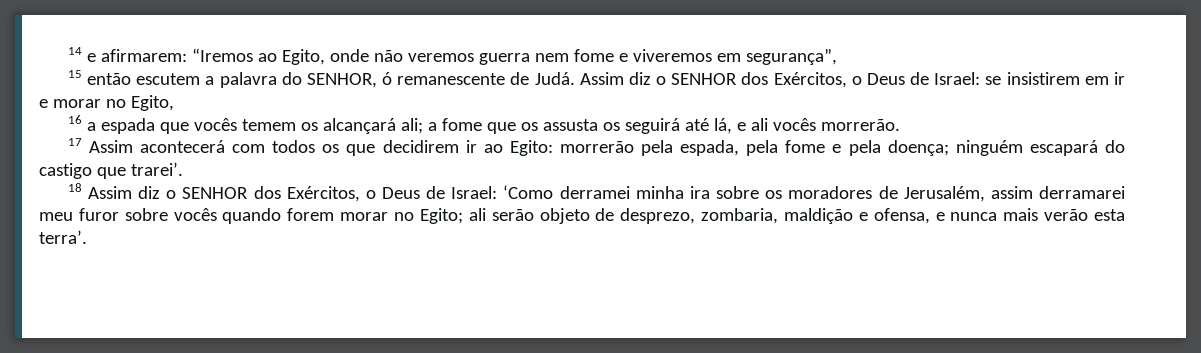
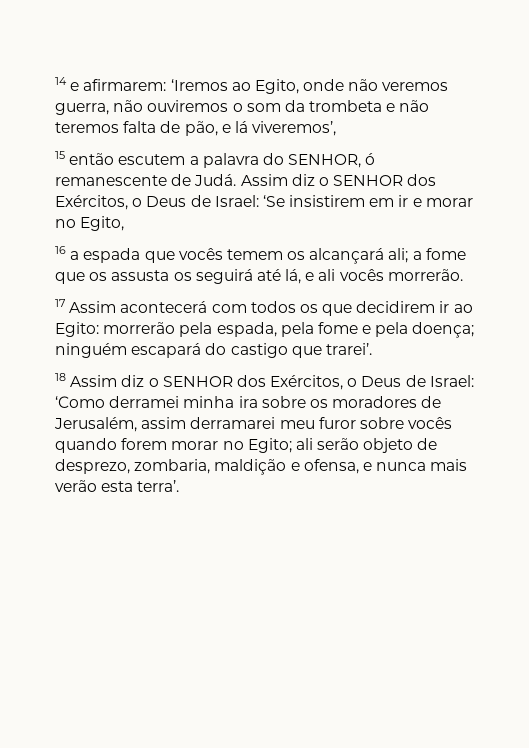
[191,48,253,62] “Iremos -> [170,79,228,91] ‘Iremos
[478,48,837,65] guerra nem fome e viveremos em segurança”, -> [55,100,430,115] [55,121,337,136] guerra, não ouviremos o som da trombeta e não teremos falta de pão, e lá viveremos’,
[985,76,1002,85] se -> [262,195,285,207] ‘Se

